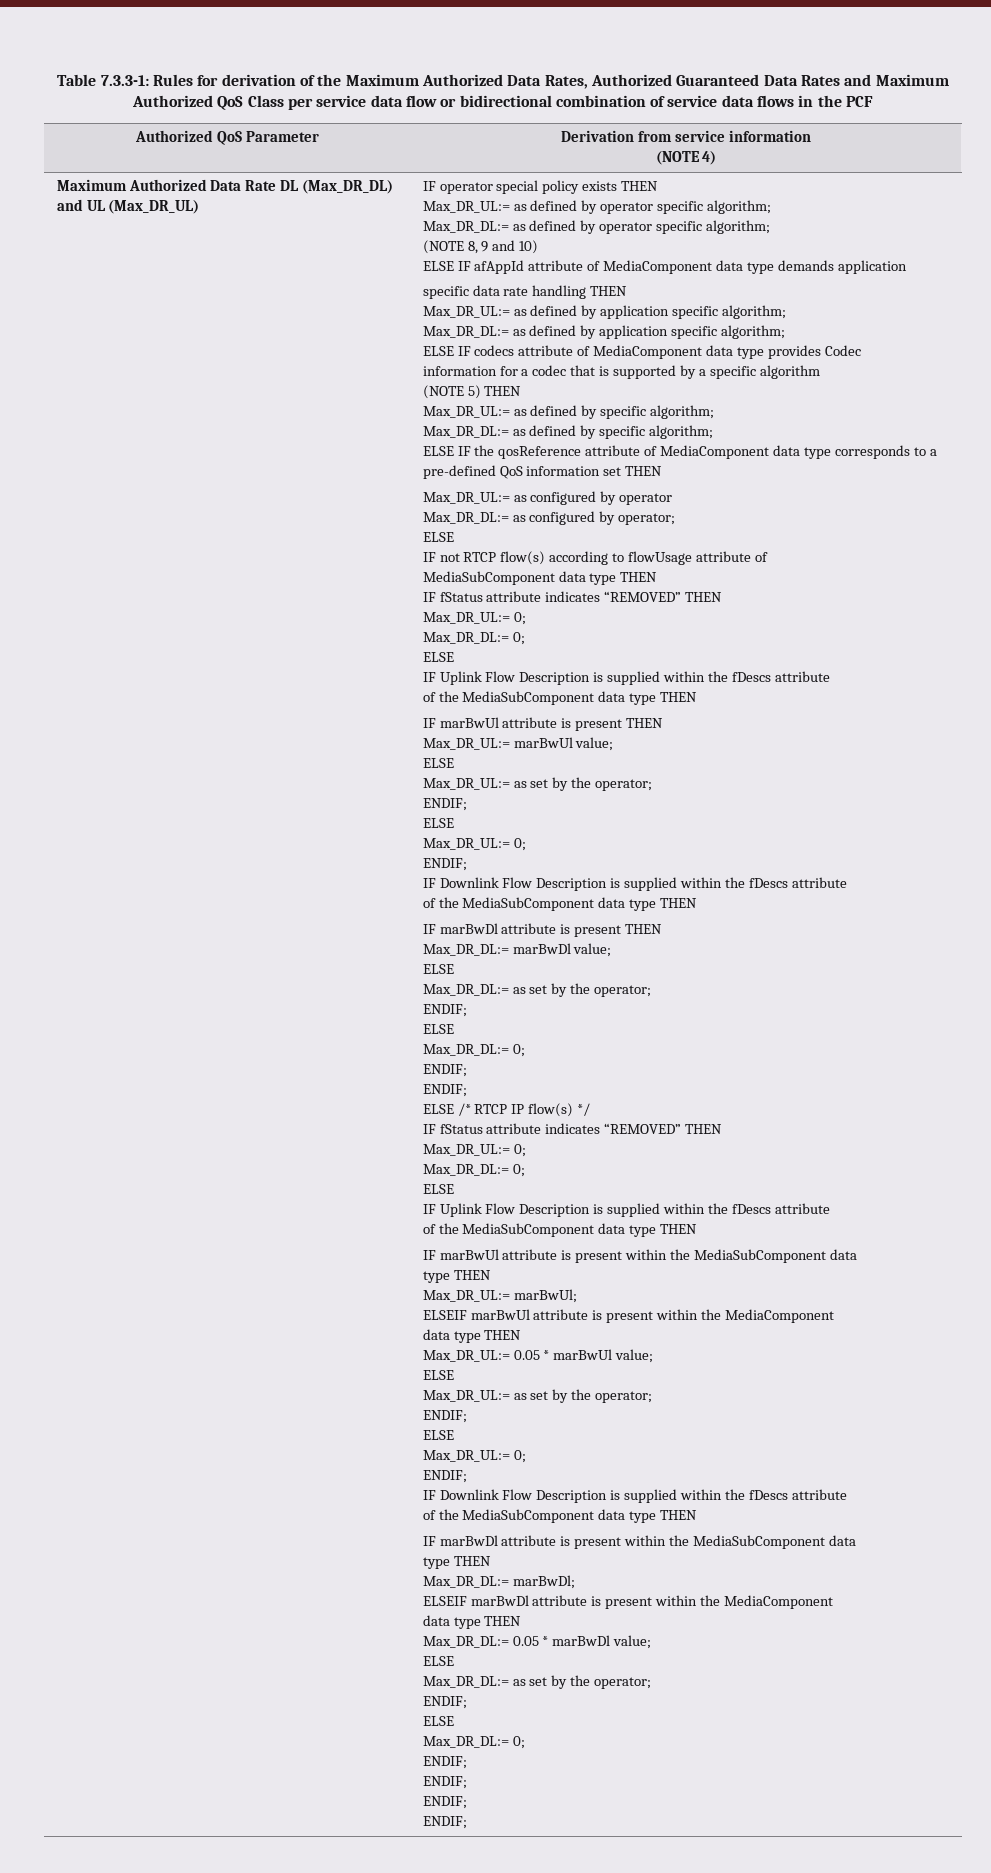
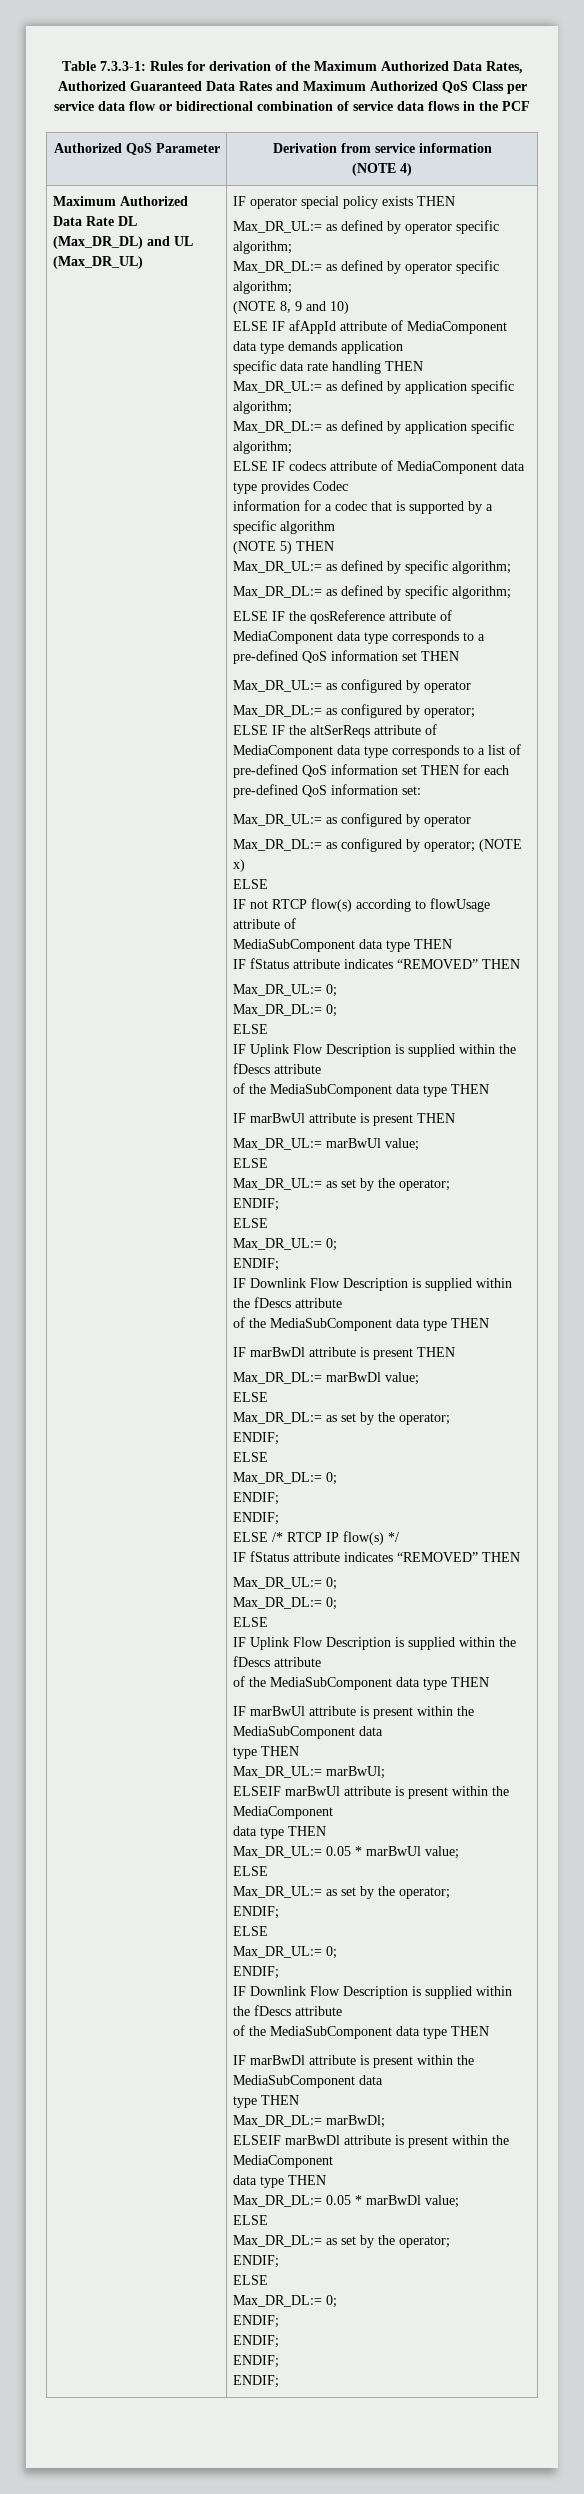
(676, 519) none -> [233,724,438,738] [233,744,522,758] [233,764,510,778] [233,784,422,798] [233,813,472,827] [233,838,523,852] [233,859,246,872] // ELSE IF the altSerReqs attribute of MediaComponent data type corresponds to a list of pre-defined QoS information set THEN for each pre-defined QoS information set: // Max_DR_UL:= as configured by operator // Max_DR_DL:= as configured by operator; (NOTE x)

